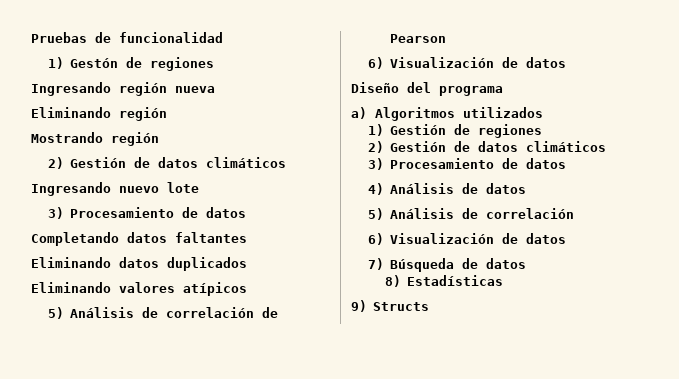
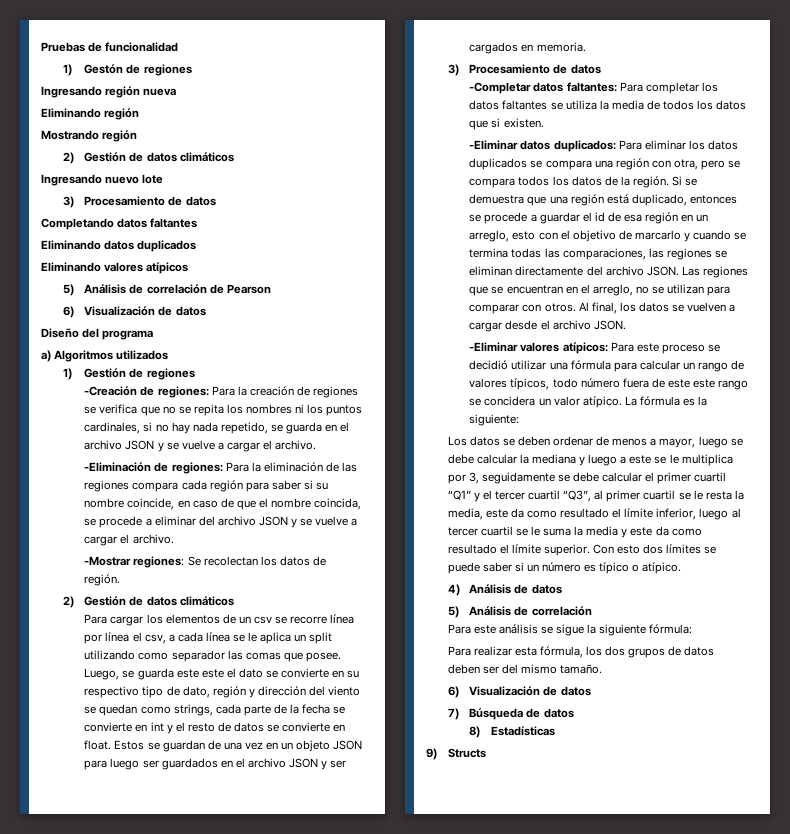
[368,141,607,153] [368,158,567,170] // 2) Gestión de datos climáticos // 3) Procesamiento de datos -> [84,386,359,398] [84,404,363,416] [84,422,350,434] [84,440,317,452] [84,462,358,474] [84,480,329,492] [84,498,362,510] [84,516,358,528] [84,534,174,546] [84,556,326,568] [84,574,121,586] [62,596,234,608] [84,614,355,626] [84,632,333,644] [84,650,341,662] [84,668,360,680] [84,686,361,698] [84,704,346,716] [84,722,346,734] [84,740,363,752] [84,758,347,770] [469,42,586,54] [447,64,601,76] [469,82,718,94] [469,100,747,110] [469,118,544,130] [469,140,738,152] [469,158,741,170] [469,176,698,188] [469,194,737,206] [469,212,709,224] [469,230,747,242] [469,248,727,260] [469,266,748,278] [469,284,731,296] [469,302,736,314] [469,320,626,332] [469,342,720,354] [469,360,745,372] [469,378,749,390] [469,396,708,408] [469,414,520,426] [447,436,743,448] [447,454,733,466] [447,472,727,484] [447,490,744,502] [447,508,741,520] [447,526,702,538] [447,544,717,556] [447,562,682,574] // -Creación de regiones: Para la creación de regiones se verifica que no se repita los nombres ni los puntos cardinales, si no hay nada repetido, se guarda en el archivo JSON y se vuelve a cargar el archivo. // -Eliminación de regiones: Para la eliminación de las regiones compara cada región para saber si su nombre coincide, en caso de que el nombre coincida, se procede a eliminar del archivo JSON y se vuelve a cargar el archivo. // -Mostrar regiones: Se recolectan los datos de región. // 2) Gestión de datos climáticos // Para cargar los elementos de un csv se recorre línea por línea el csv, a cada línea se le aplica un split utilizando como separador las comas que posee. Luego, se guarda este este el dato se convierte en su respectivo tipo de dato, región y dirección del viento se quedan como strings, cada parte de la fecha se convierte en int y el resto de datos se convierte en float. Estos se guardan de una vez en un objeto JSON para luego ser guardados en el archivo JSON y ser cargados en memoria. // 3) Procesamiento de datos // -Completar datos faltantes: Para completar los datos faltantes se utiliza la media de todos los datos que si existen. // -Eliminar datos duplicados: Para eliminar los datos duplicados se compara una región con otra, pero se compara todos los datos de la región. Si se demuestra que una región está duplicado, entonces se procede a guardar el id de esa región en un arreglo, esto con el objetivo de marcarlo y cuando se termina todas las comparaciones, las regiones se eliminan directamente del archivo JSON. Las regiones que se encuentran en el arreglo, no se utilizan para comparar con otros. Al final, los datos se vuelven a cargar desde el archivo JSON. // -Eliminar valores atípicos: Para este proceso se decidió utilizar una fórmula para calcular un rango de valores típicos, todo número fuera de este este rango se concidera un valor atípico. La fórmula es la siguiente: // Los datos se deben ordenar de menos a mayor, luego se debe calcular la mediana y luego a este se le multiplica por 3, seguidamente se debe calcular el primer cuartil “Q1” y el tercer cuartil “Q3”, al primer cuartil se le resta la media, este da como resultado el límite inferior, luego al tercer cuartil se le suma la media y este da como resultado el límite superior. Con esto dos límites se puede saber si un número es típico o atípico.
(575, 213) none -> [447,624,693,636] [447,646,715,658] [447,664,603,674] // Para este análisis se sigue la siguiente fórmula: // Para realizar esta fórmula, los dos grupos de datos deben ser del mismo tamaño.

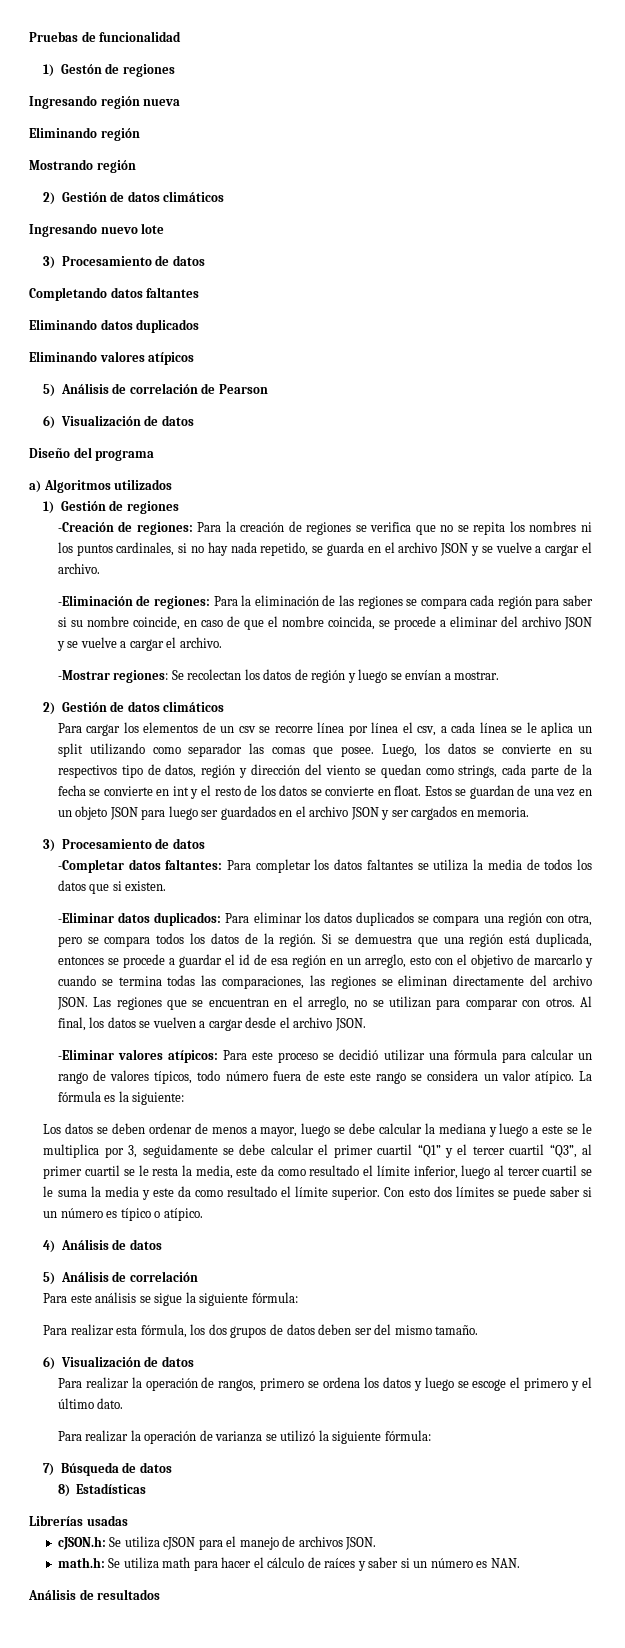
(130, 486) none -> [406,599,418,606] se
[84,574,121,586] región. -> [311,669,500,683] región y luego se envían a mostrar.
[122,668,263,680] se guarda este este el dato -> [424,743,476,754] los datos
[84,686,140,698] respectivo -> [57,765,117,778] respectivos
[182,686,210,698] dato, -> [165,764,197,778] datos,
(231, 727) none -> [260,785,276,796] los
[631,194,687,206] duplicado, -> [536,933,592,947] duplicada,
[484,396,536,406] concidera -> [427,1070,479,1081] considera
(591, 691) none -> [57,1377,592,1391] [57,1398,124,1409] [57,1430,431,1444] // Para realizar la operación de rangos, primero se ordena los datos y luego se escoge el primero y el último dato. // Para realizar la operación de varianza se utilizó la siguiente fórmula:
[426,748,486,760] 9) Structs -> [29,1515,128,1526] [57,1536,377,1550] [57,1557,520,1571] [28,1589,161,1600] Librerías usadas // cJSON.h: Se utiliza cJSON para el manejo de archivos JSON. // math.h: Se utiliza math para hacer el cálculo de raíces y saber si un número es NAN. // Análisis de resultados

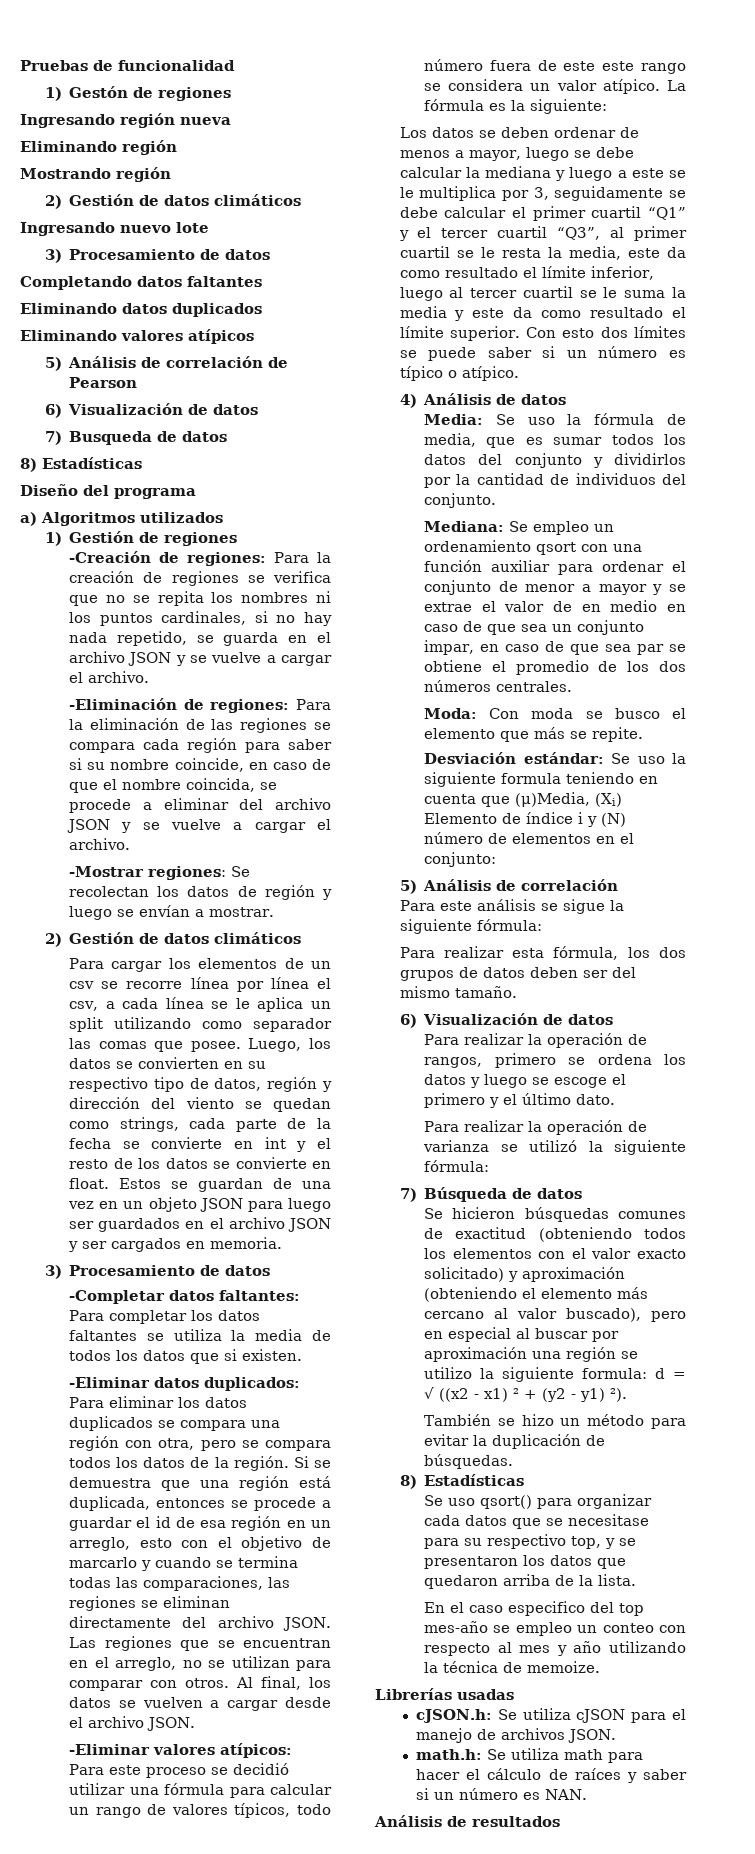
(194, 420) none -> [44,431,228,445] [20,457,142,472] // 7) Busqueda de datos // 8) Estadísticas
[502,744,552,754] convierte -> [138,1057,220,1069] convierten
[57,765,117,778] respectivos -> [69,1077,149,1092] respectivo
(162, 1244) none -> [424,413,686,425] [424,433,686,448] [424,453,686,468] [424,473,686,488] [424,493,497,508] [424,521,615,535] [424,540,643,555] [424,560,686,575] [424,580,686,595] [424,600,686,612] [424,620,645,635] [424,640,686,655] [424,660,686,675] [424,680,573,692] [424,708,686,719] [424,727,644,742] [424,752,686,764] [424,772,659,787] [424,792,623,807] [424,812,627,827] [424,832,635,844] [424,852,497,867] // Media: Se uso la fórmula de media, que es sumar todos los datos del conjunto y dividirlos por la cantidad de individuos del conjunto. // Mediana: Se empleo un ordenamiento qsort con una función auxiliar para ordenar el conjunto de menor a mayor y se extrae el valor de en medio en caso de que sea un conjunto impar, en caso de que sea par se obtiene el promedio de los dos números centrales. // Moda: Con moda se busco el elemento que más se repite. // Desviación estándar: Se uso la siguiente formula teniendo en cuenta que (μ)Media, (Xi) Elemento de índice i y (N) número de elementos en el conjunto:
[57,1483,147,1497] 8) Estadísticas -> [424,1207,686,1222] [424,1227,686,1242] [424,1248,686,1259] [424,1267,626,1282] [424,1287,649,1302] [424,1308,686,1322] [424,1327,620,1342] [424,1347,639,1362] [424,1367,686,1382] [424,1387,628,1402] [424,1414,686,1429] [424,1434,606,1449] [424,1454,514,1469] [399,1474,525,1489] [424,1494,653,1509] [424,1514,650,1529] [424,1534,637,1549] [424,1555,627,1569] [424,1574,637,1589] [424,1601,645,1616] [424,1621,686,1636] [424,1641,686,1656] [424,1661,601,1673] Se hicieron búsquedas comunes de exactitud (obteniendo todos los elementos con el valor exacto solicitado) y aproximación (obteniendo el elemento más cercano al valor buscado), pero en especial al buscar por aproximación una región se utilizo la siguiente formula: d = √ ((x2 - x1) ² + (y2 - y1) ²). // También se hizo un método para evitar la duplicación de búsquedas. // 8) Estadísticas // Se uso qsort() para organizar cada datos que se necesitase para su respectivo top, y se presentaron los datos que quedaron arriba de la lista. // En el caso especifico del top mes-año se empleo un conteo con respecto al mes y año utilizando la técnica de memoize.

